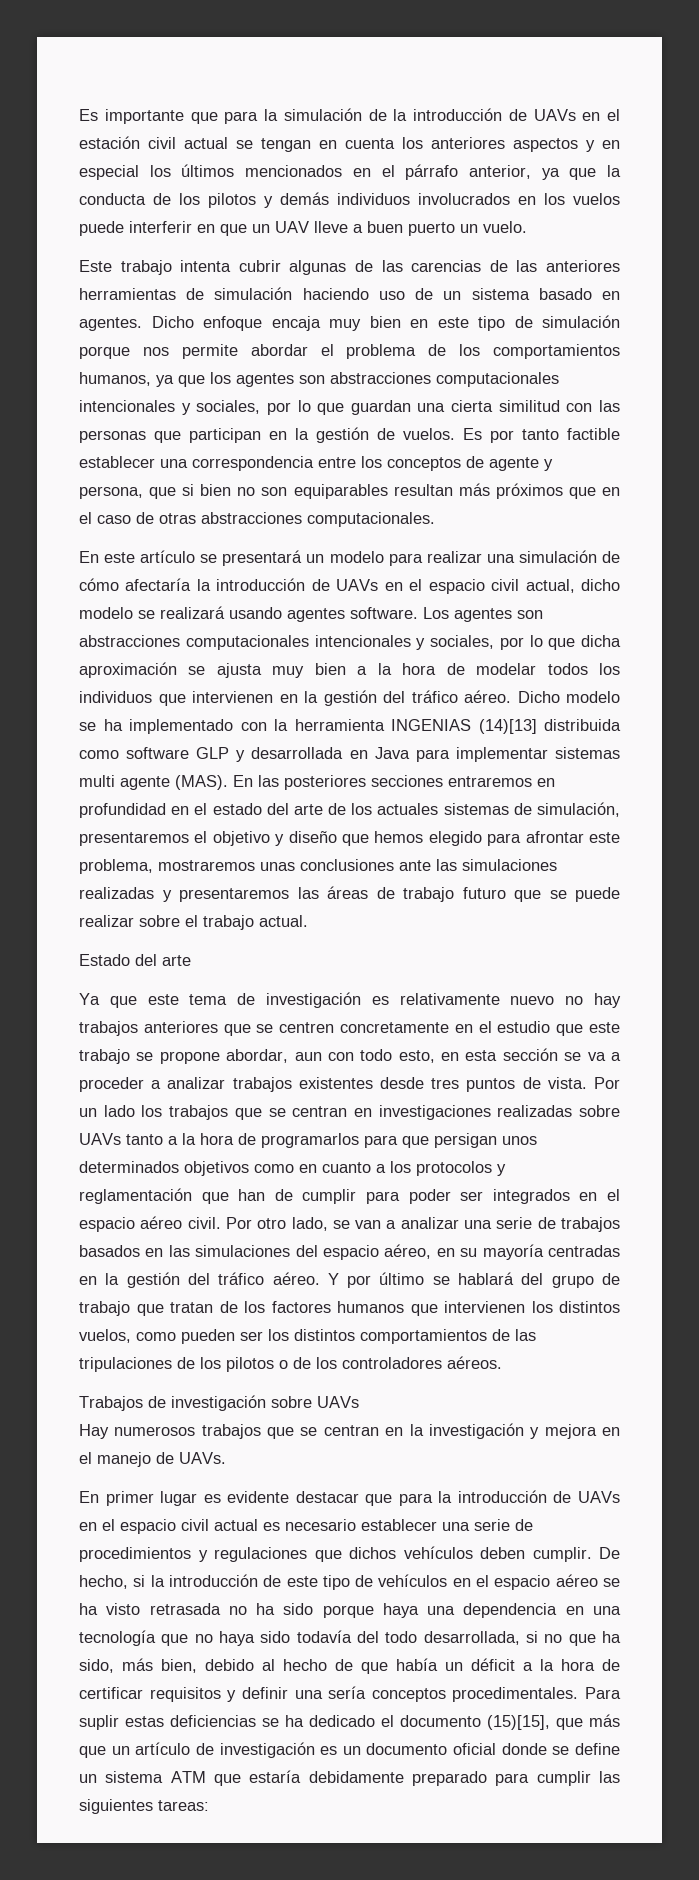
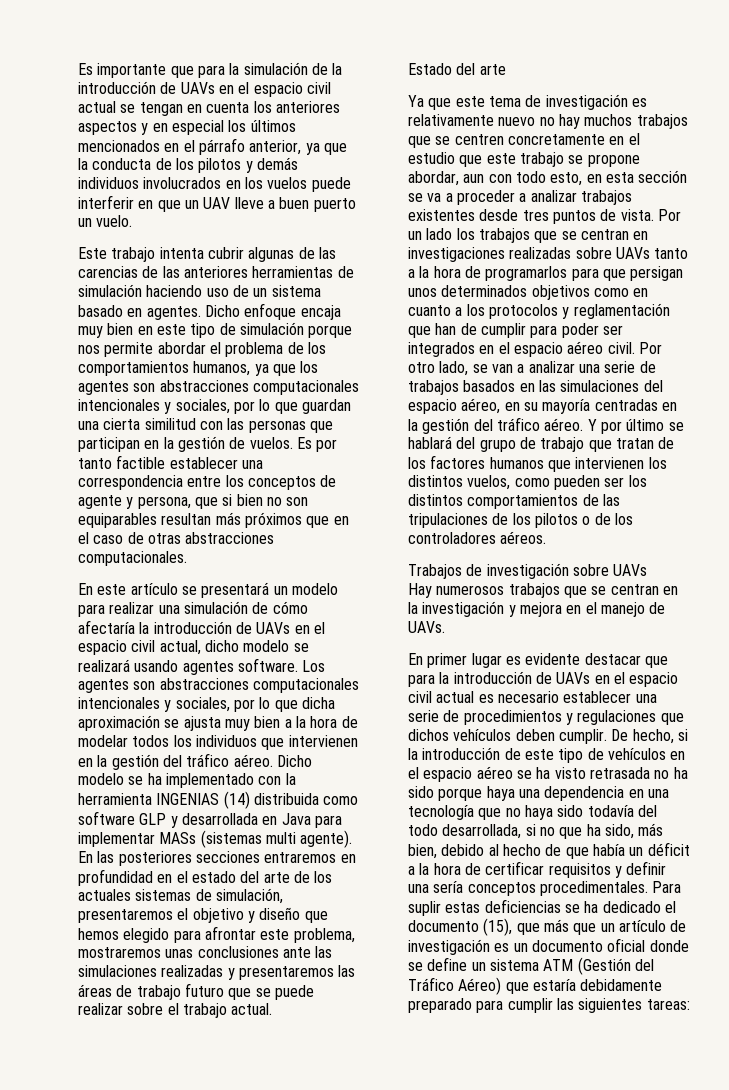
[79,136,140,149] estación -> [253,82,303,97] espacio
[478,719,537,734] (14)[13] -> [223,791,250,809] (14)
[554,747,620,759] [79,775,228,790] sistemas multi agente (MAS). -> [159,830,353,848] MASs (sistemas multi agente).
[79,1021,218,1036] trabajos anteriores -> [584,114,688,129] muchos trabajos
[487,1715,550,1730] (15)[15], -> [483,918,513,936] (15),
(206, 1777) none -> [577,957,654,975] [408,977,502,995] (Gestión del Tráfico Aéreo)

